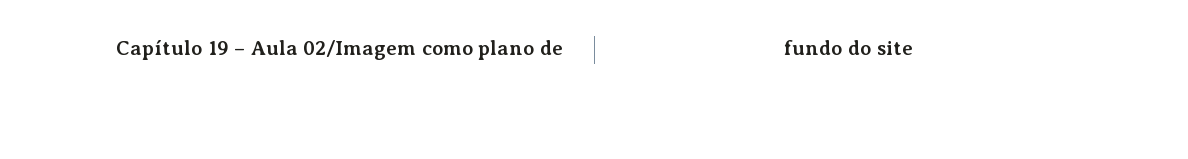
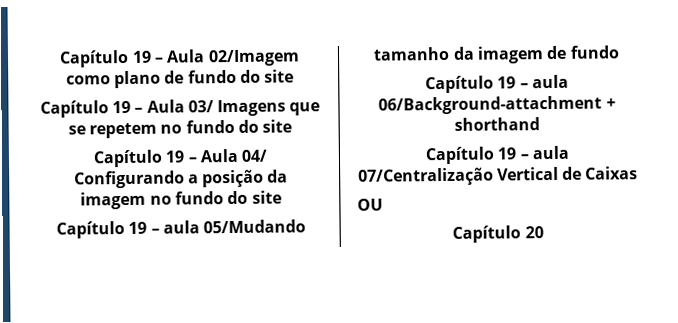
(913, 48) none -> [39,99,321,118] [67,119,293,139] [92,148,268,168] [73,169,289,189] [80,190,282,210] [55,219,307,239] [373,45,620,64] [425,74,569,94] [378,95,616,115] [454,117,540,131] [425,145,569,165] [357,166,639,186] [357,198,383,211] [452,225,544,243] // Capítulo 19 – Aula 03/ Imagens que se repetem no fundo do site // Capítulo 19 – Aula 04/ Configurando a posição da imagem no fundo do site // Capítulo 19 – aula 05/Mudando tamanho da imagem de fundo // Capítulo 19 – aula 06/Background-attachment + shorthand // Capítulo 19 – aula 07/Centralização Vertical de Caixas // OU // Capítulo 20

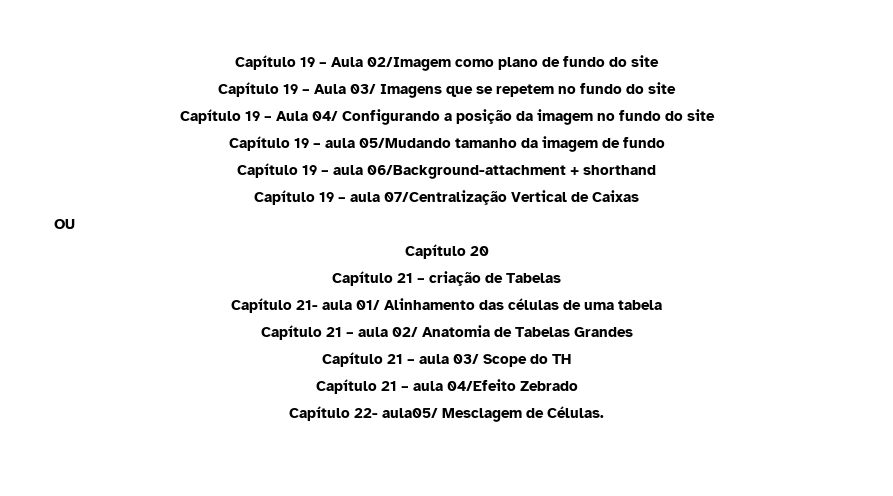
(544, 232) none -> [332,271,561,286] [231,298,662,313] [260,325,633,340] [322,352,571,367] [315,379,578,394] [289,406,604,422] // Capítulo 21 – criação de Tabelas // Capítulo 21- aula 01/ Alinhamento das células de uma tabela // Capítulo 21 – aula 02/ Anatomia de Tabelas Grandes // Capítulo 21 – aula 03/ Scope do TH // Capítulo 21 – aula 04/Efeito Zebrado // Capítulo 22- aula05/ Mesclagem de Células.

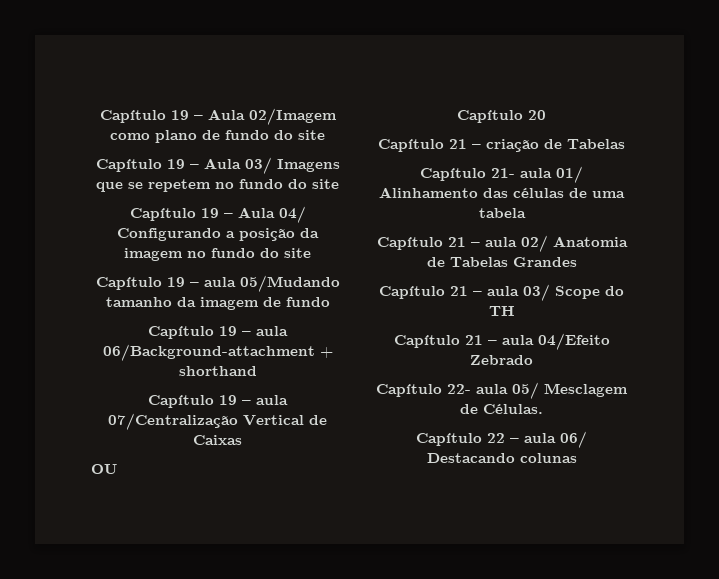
[382,408,438,418] aula05/ -> [476,382,539,399] aula 05/
(604, 412) none -> [416,431,587,448] [426,453,577,463] // Capítulo 22 – aula 06/ Destacando colunas

